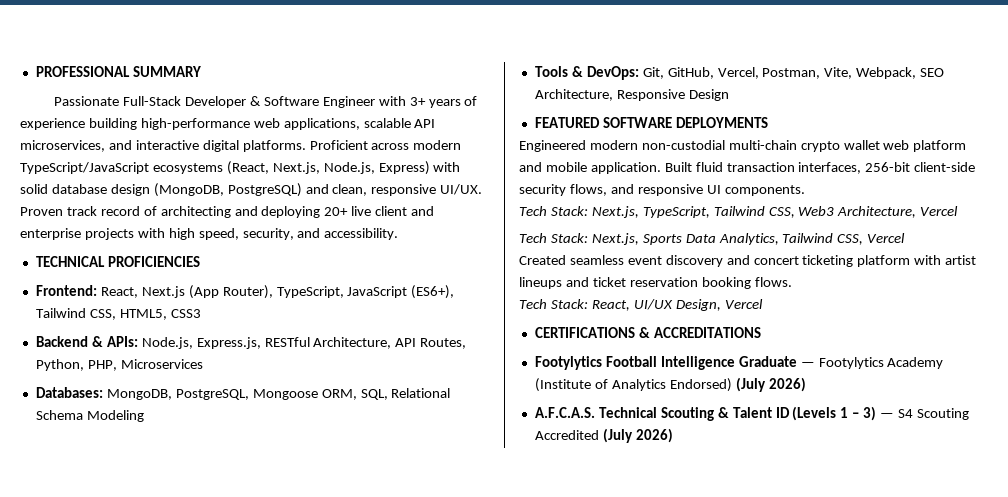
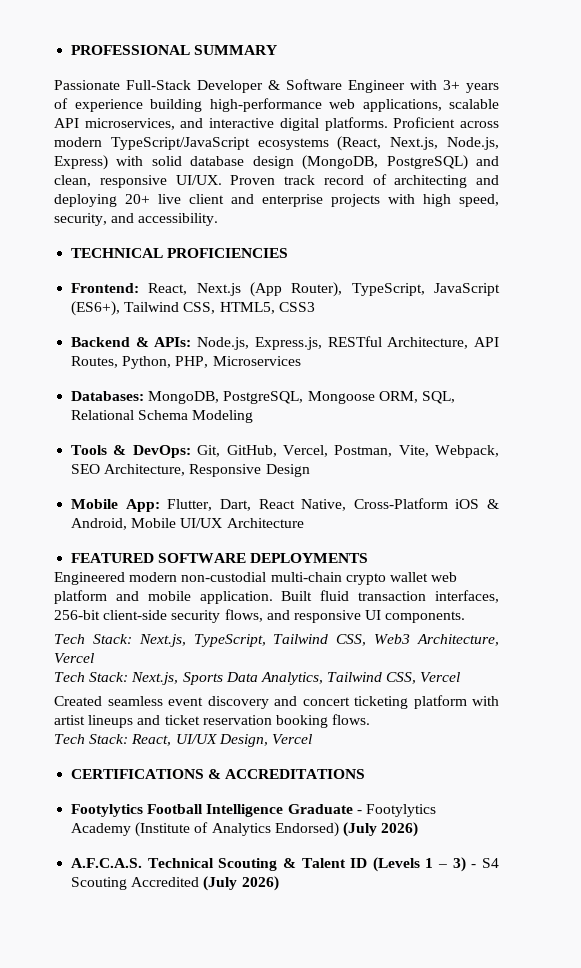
(729, 95) none -> [71,498,499,512] [71,518,304,530] // Mobile App: Flutter, Dart, React Native, Cross-Platform iOS & Android, Mobile UI/UX Architecture
[800,362,815,367] — -> [356,810,362,814] -
[880,413,895,418] — -> [471,864,477,868] -

